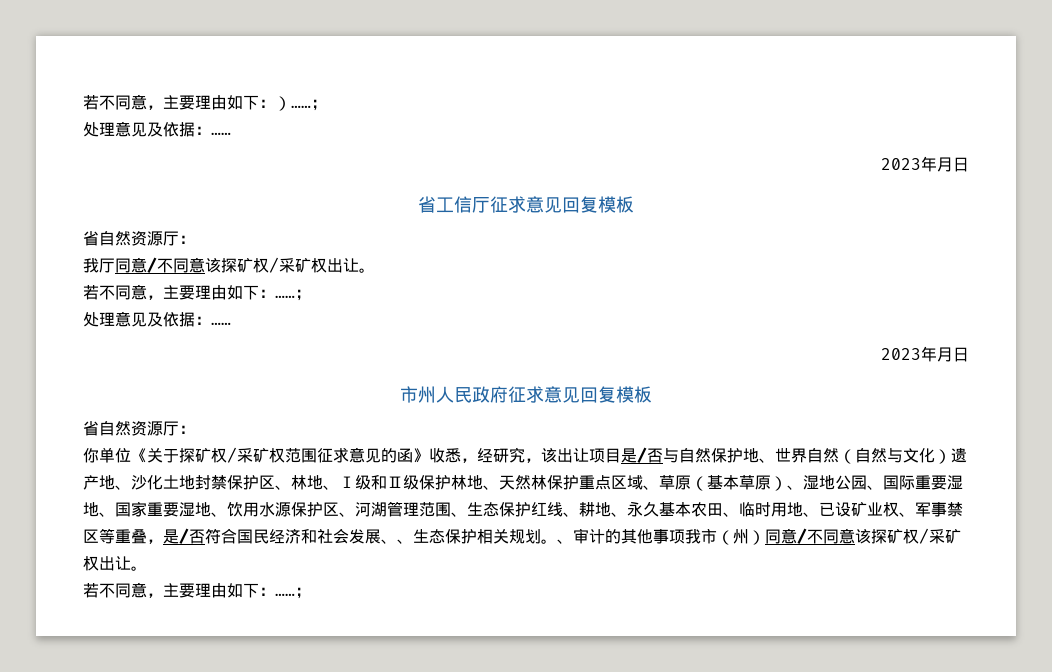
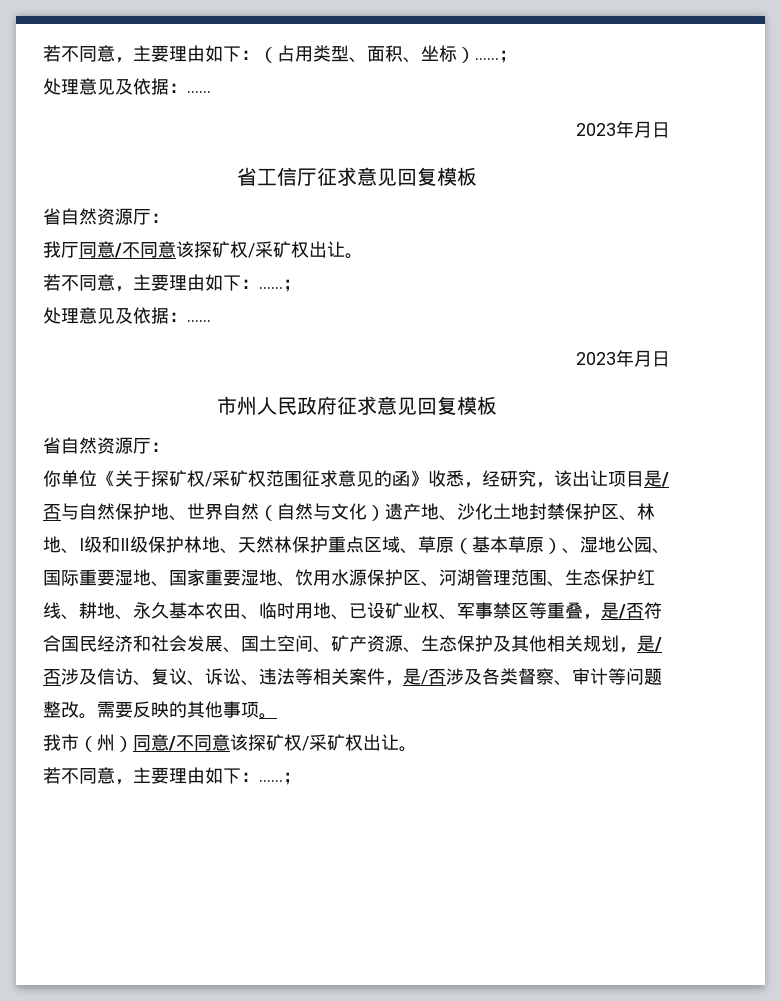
[83,94,275,110] 若不同意，主要理由如下： -> [43,45,457,63] 若不同意，主要理由如下：（占用类型、面积、坐标
[397,529,477,544] 、生态保护 -> [241,635,547,653] 国土空间、矿产资源、生态保护及其他
[541,528,605,544] 。、审计 -> [619,635,662,653] [43,668,662,686] [43,701,169,719] ，是/否涉及信访、复议、诉讼、违法等相关案件，是/否涉及各类督察、审计等问题整改。需要反映
(685, 536) none -> [259,713,277,719] 。 //

